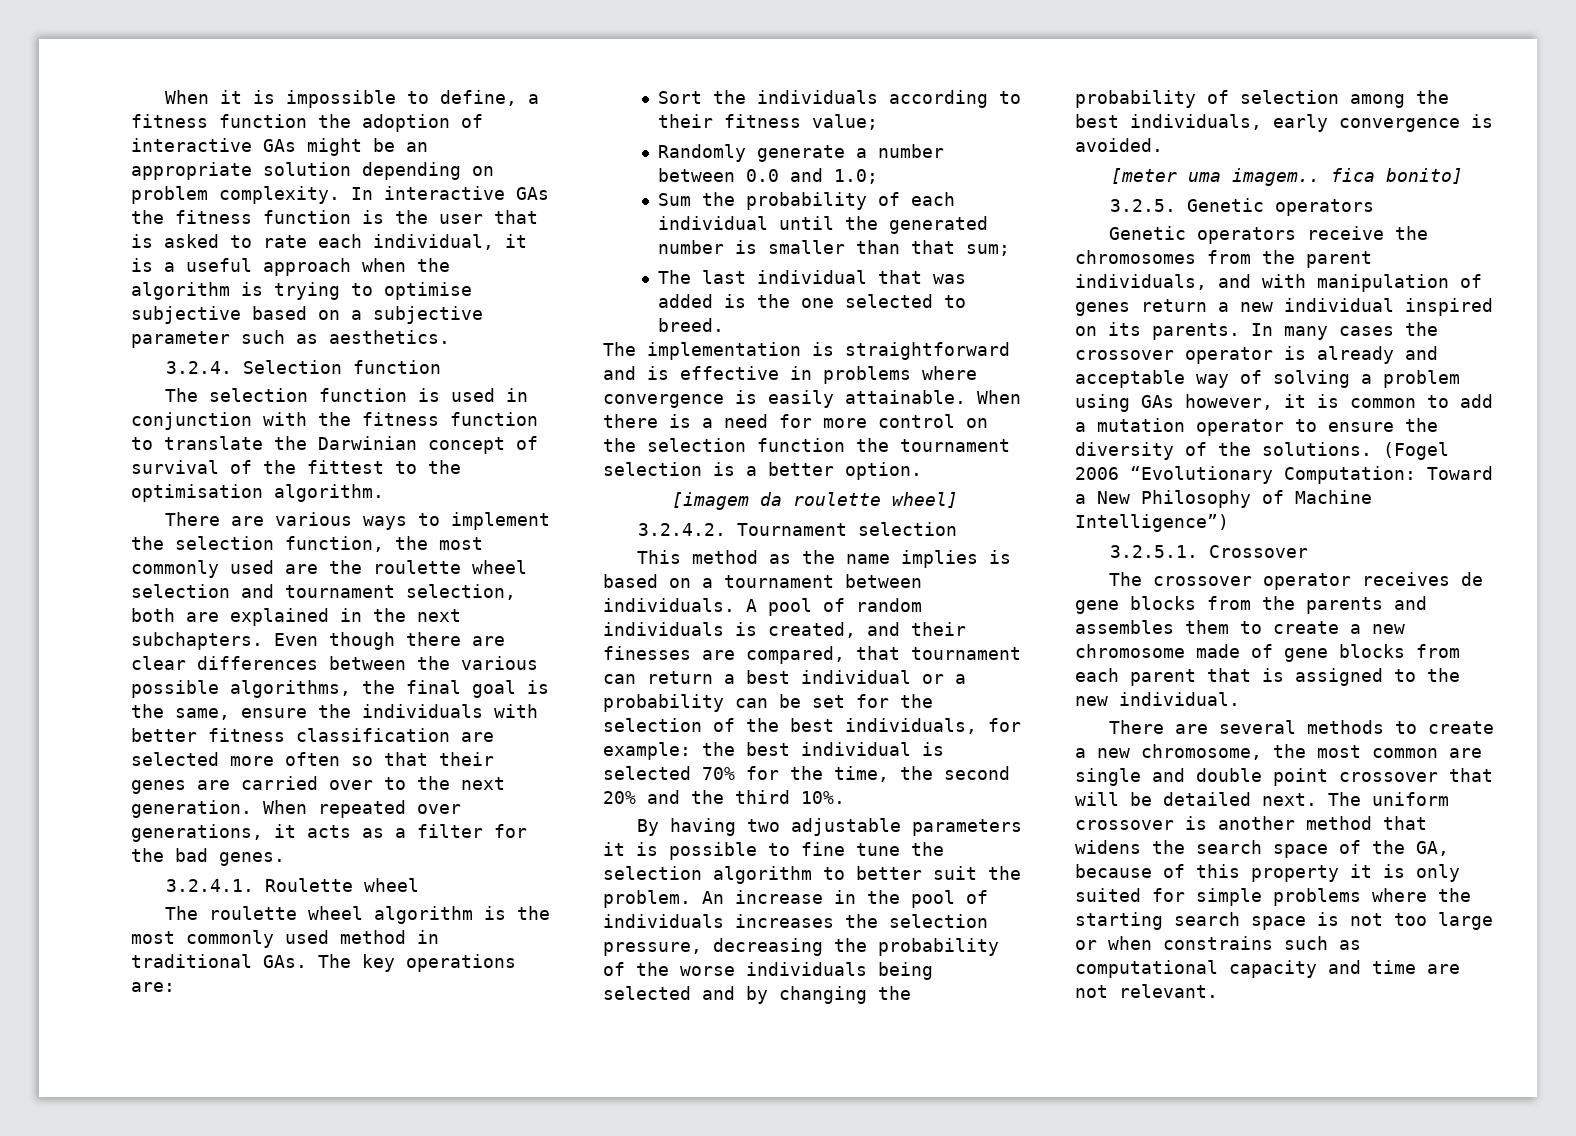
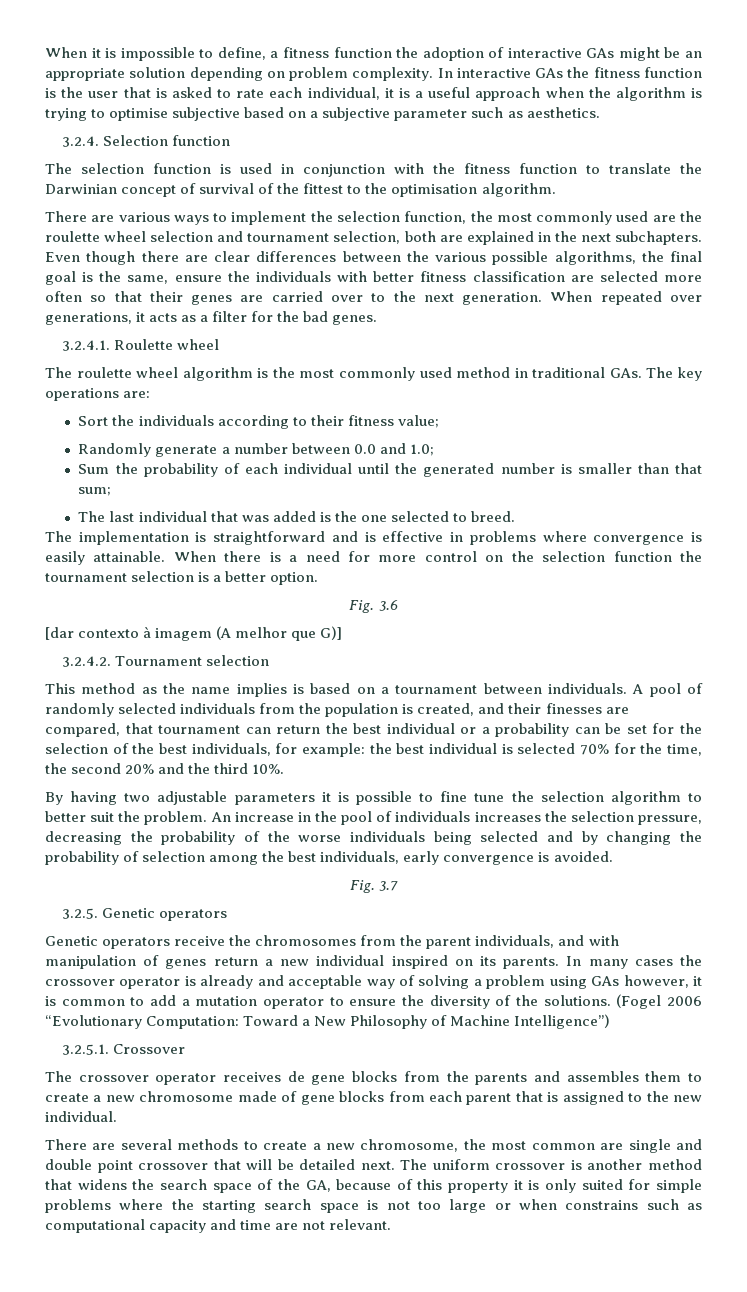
[672,492,958,510] [imagem da roulette wheel] -> [349,600,398,613] [45,626,343,641] Fig. 3.6 // [dar contexto à imagem (A melhor que G)]
[856,598,922,612] [603,622,724,636] random individuals -> [45,703,399,717] randomly selected individuals from the population
[724,674,735,684] a -> [325,723,348,734] the
[1111,168,1463,186] [meter uma imagem.. fica bonito] -> [349,880,399,893] Fig. 3.7

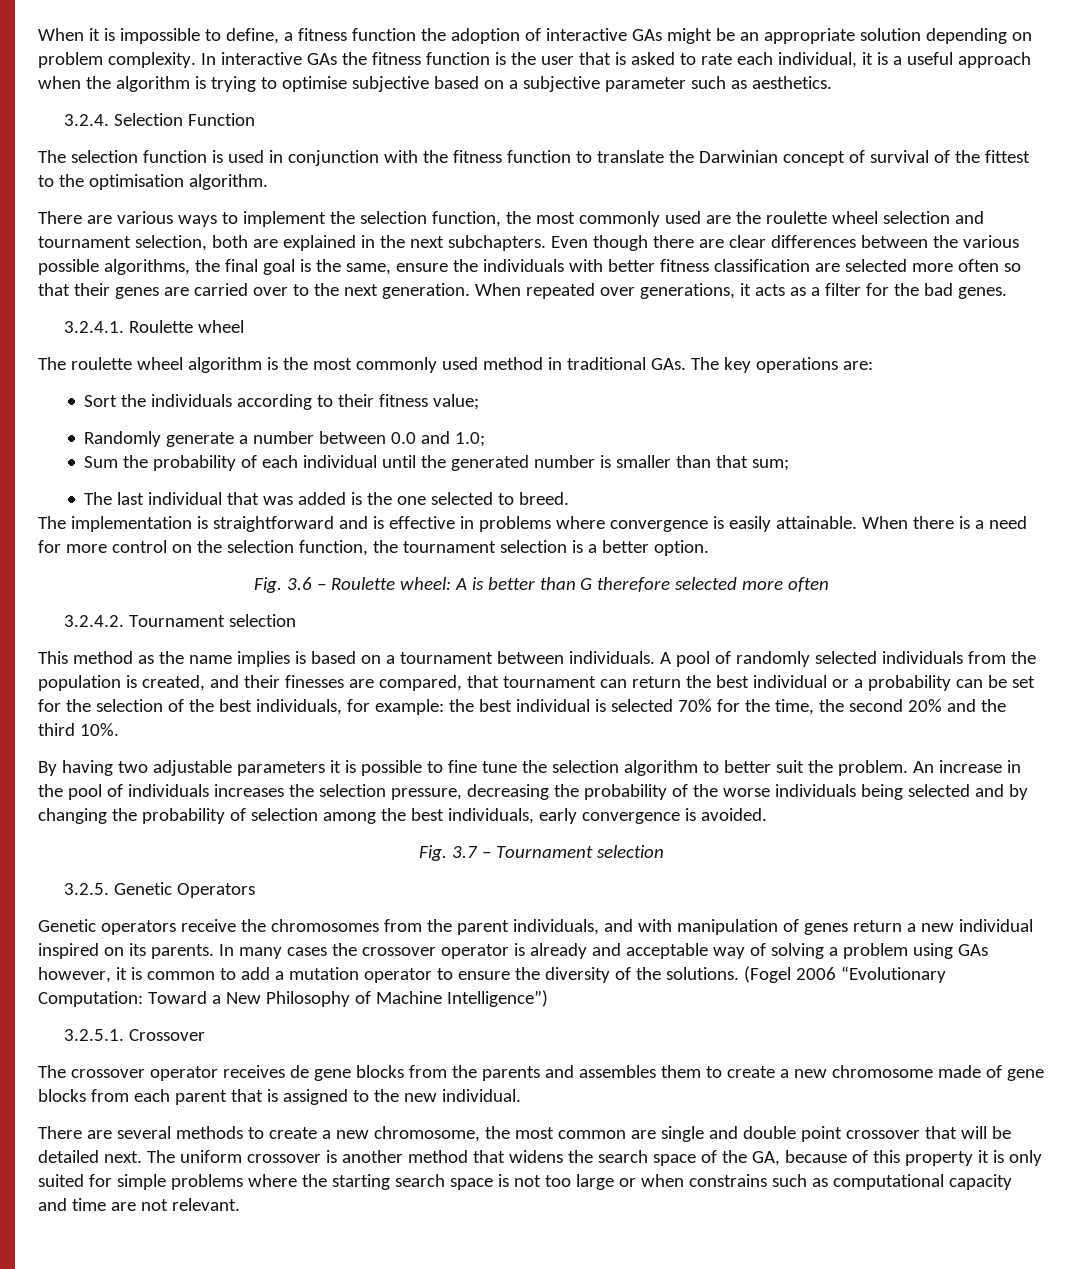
[172,135,231,146] function -> [187,113,255,126] Function
[613,551,672,562] function -> [298,540,368,556] function,
[45,626,343,641] // [dar contexto à imagem (A melhor que G)] -> [316,577,830,592] – Roulette wheel: A is better than G therefore selected more often
(399, 886) none -> [482,845,664,858] – Tournament selection
[159,909,228,921] operators -> [176,883,255,898] Operators

